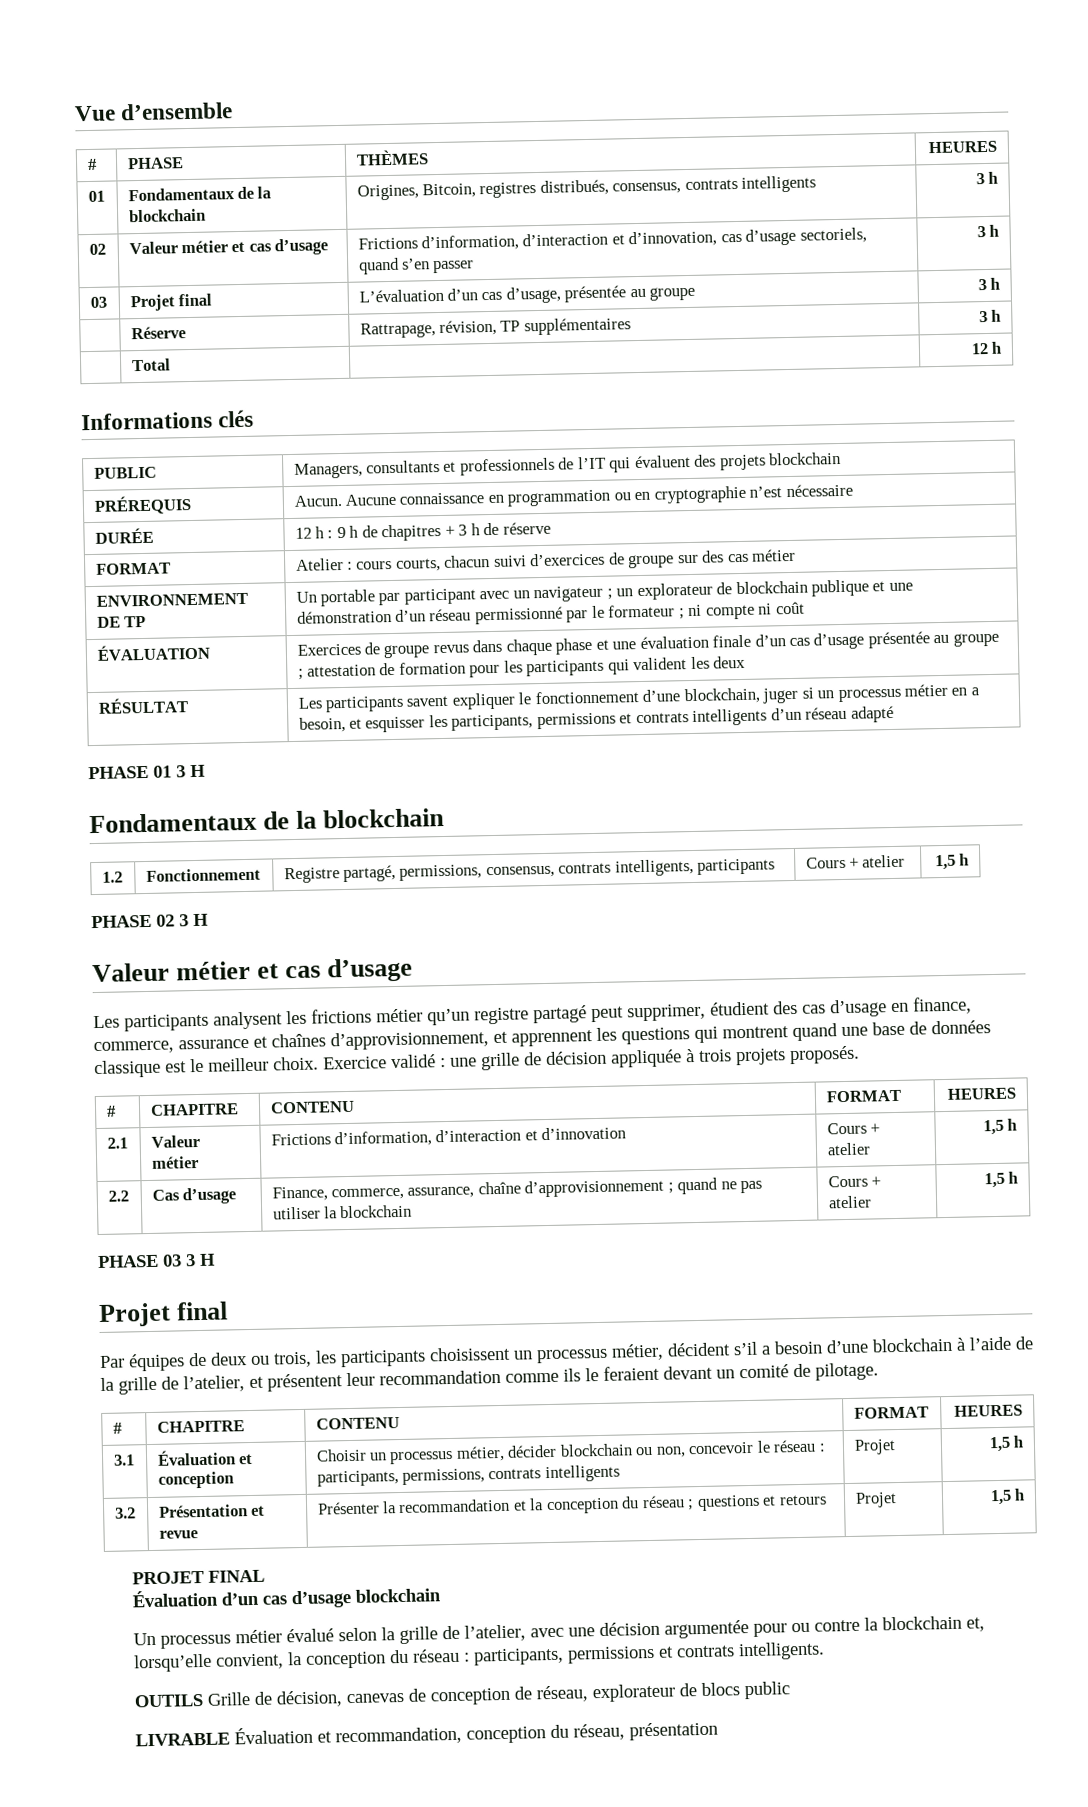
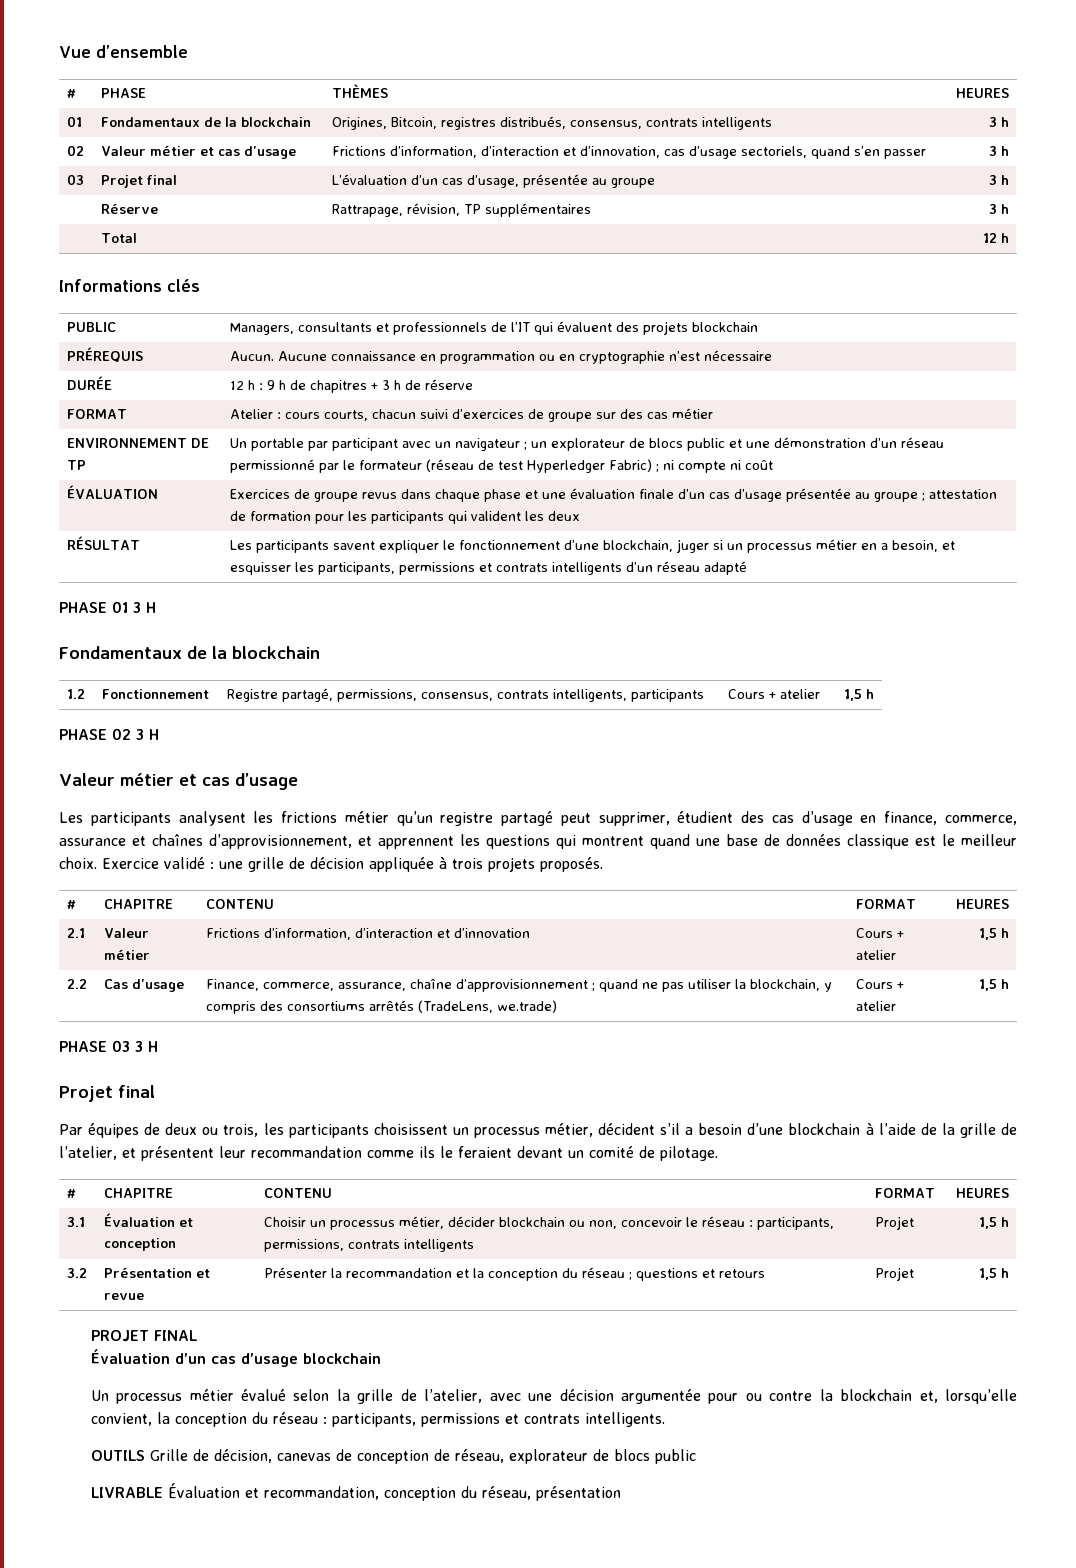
[735,579,869,597] blockchain publique -> [649,438,726,451] blocs public
(676, 611) none -> [426,459,653,473] (réseau de test Hyperledger Fabric)
[340,1204,413,1219] blockchain -> [750,979,833,992] [206,1000,558,1014] blockchain, y compris des consortiums arrêtés (TradeLens, we.trade)

